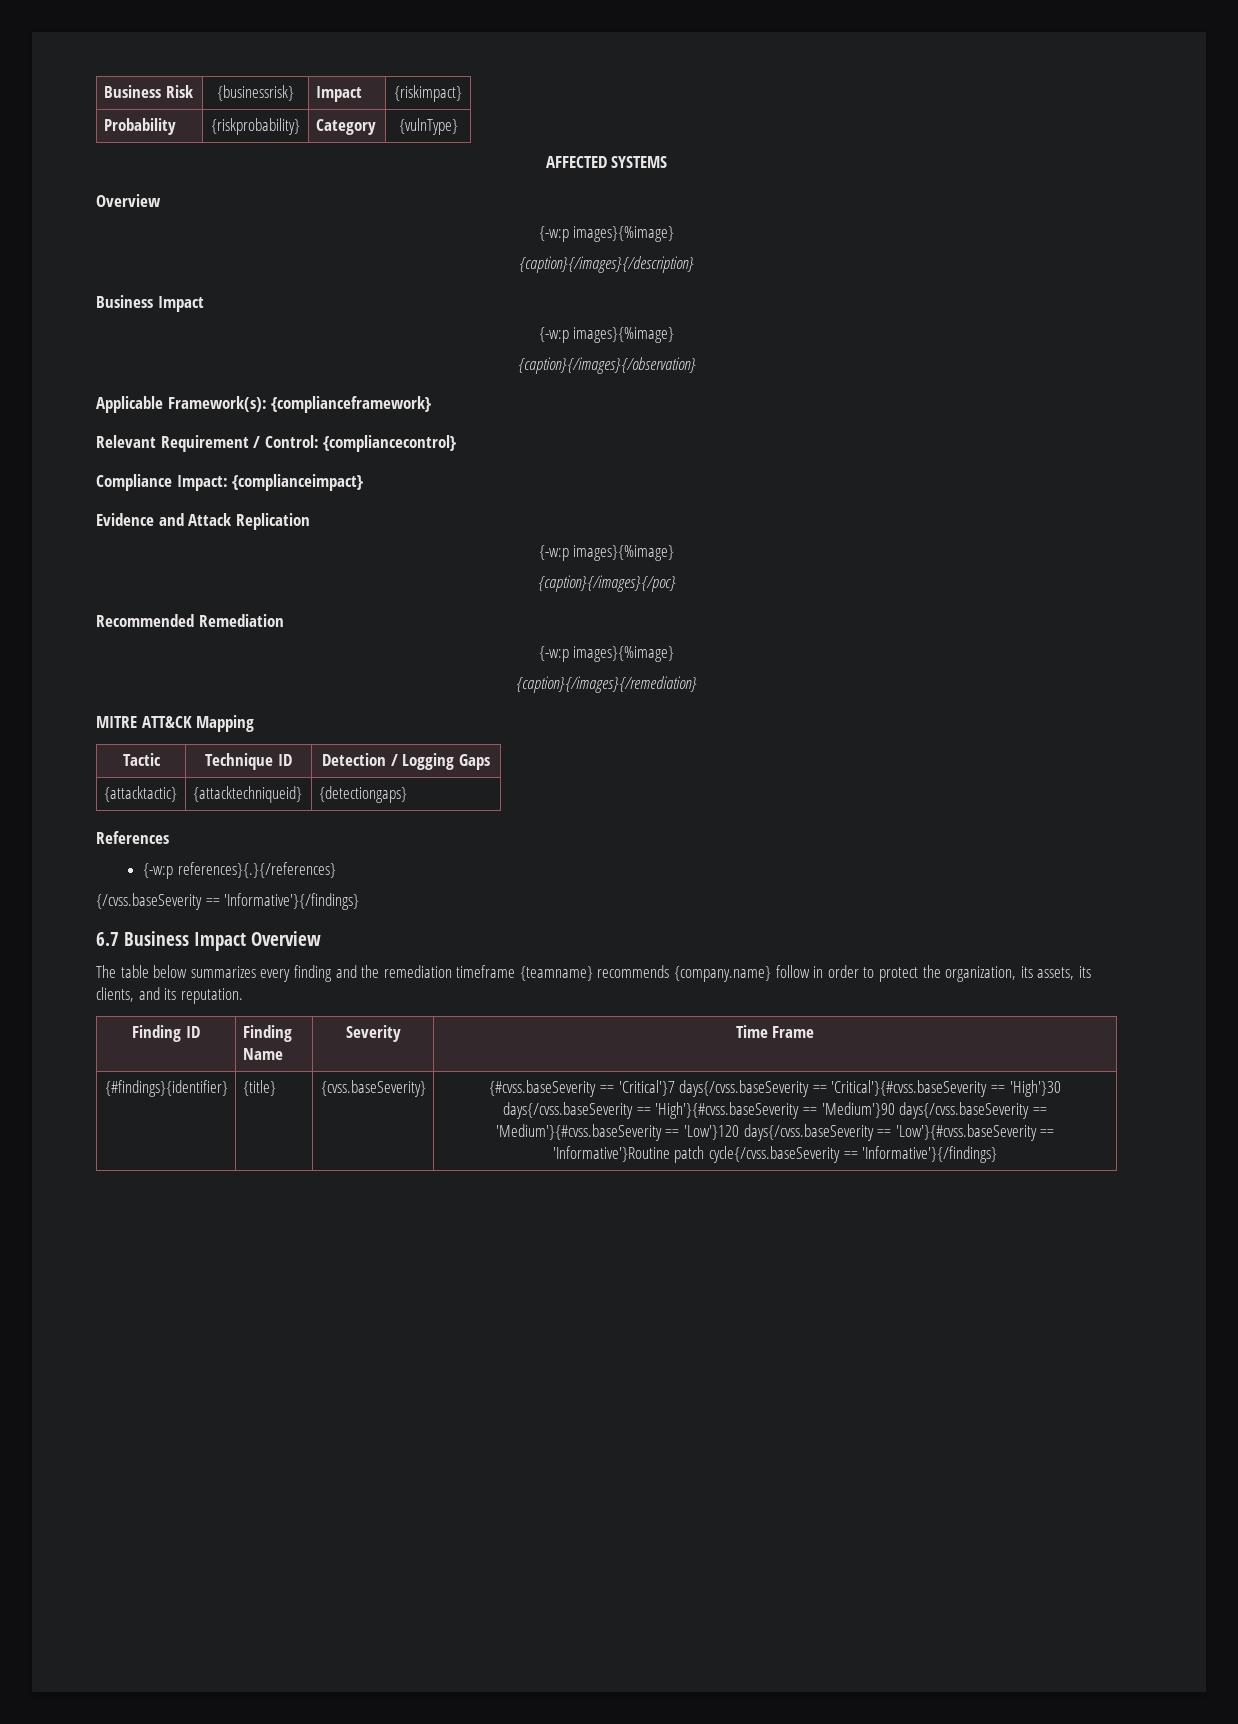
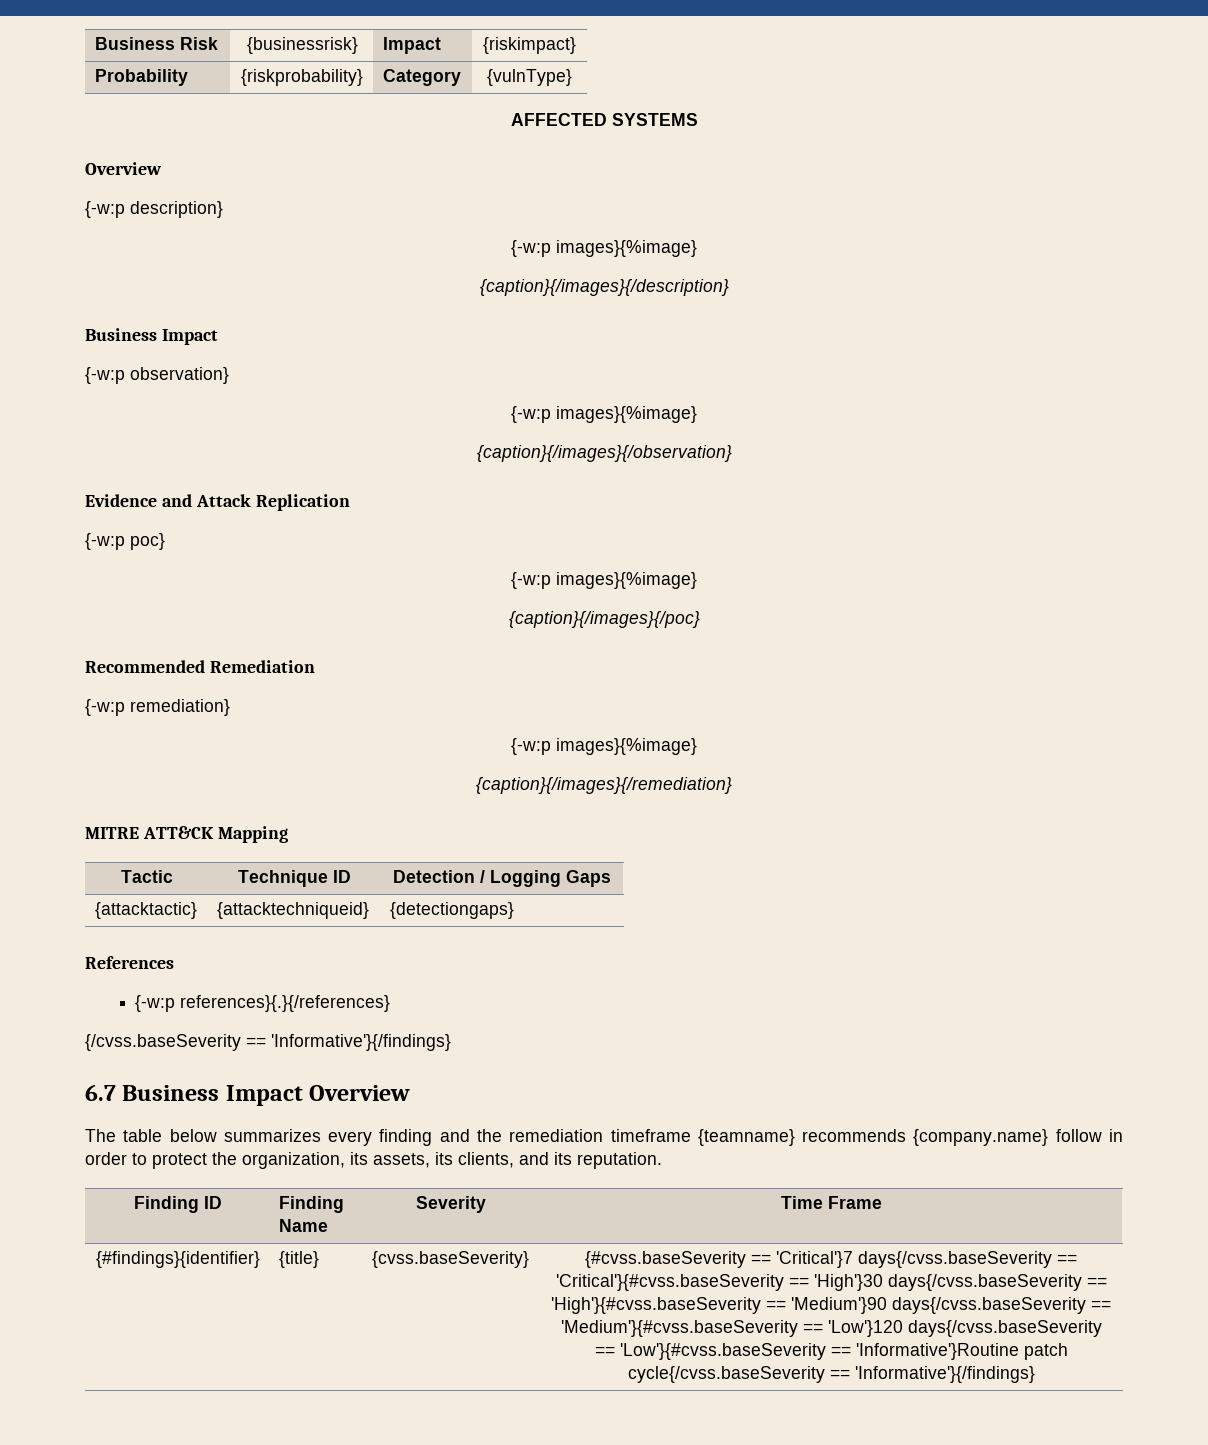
(161, 200) none -> [85,201,223,218] // {-w:p description}
(204, 304) none -> [85,367,229,384] // {-w:p observation}
[96,396,432,413] [96,435,457,452] [96,474,364,491] // Applicable Framework(s): {complianceframework} // Relevant Requirement / Control: {compliancecontrol} // Compliance Impact: {complianceimpact} -> (732, 453) none
(310, 521) none -> [85,533,165,550] // {-w:p poc}
(284, 620) none -> [85,699,230,716] // {-w:p remediation}

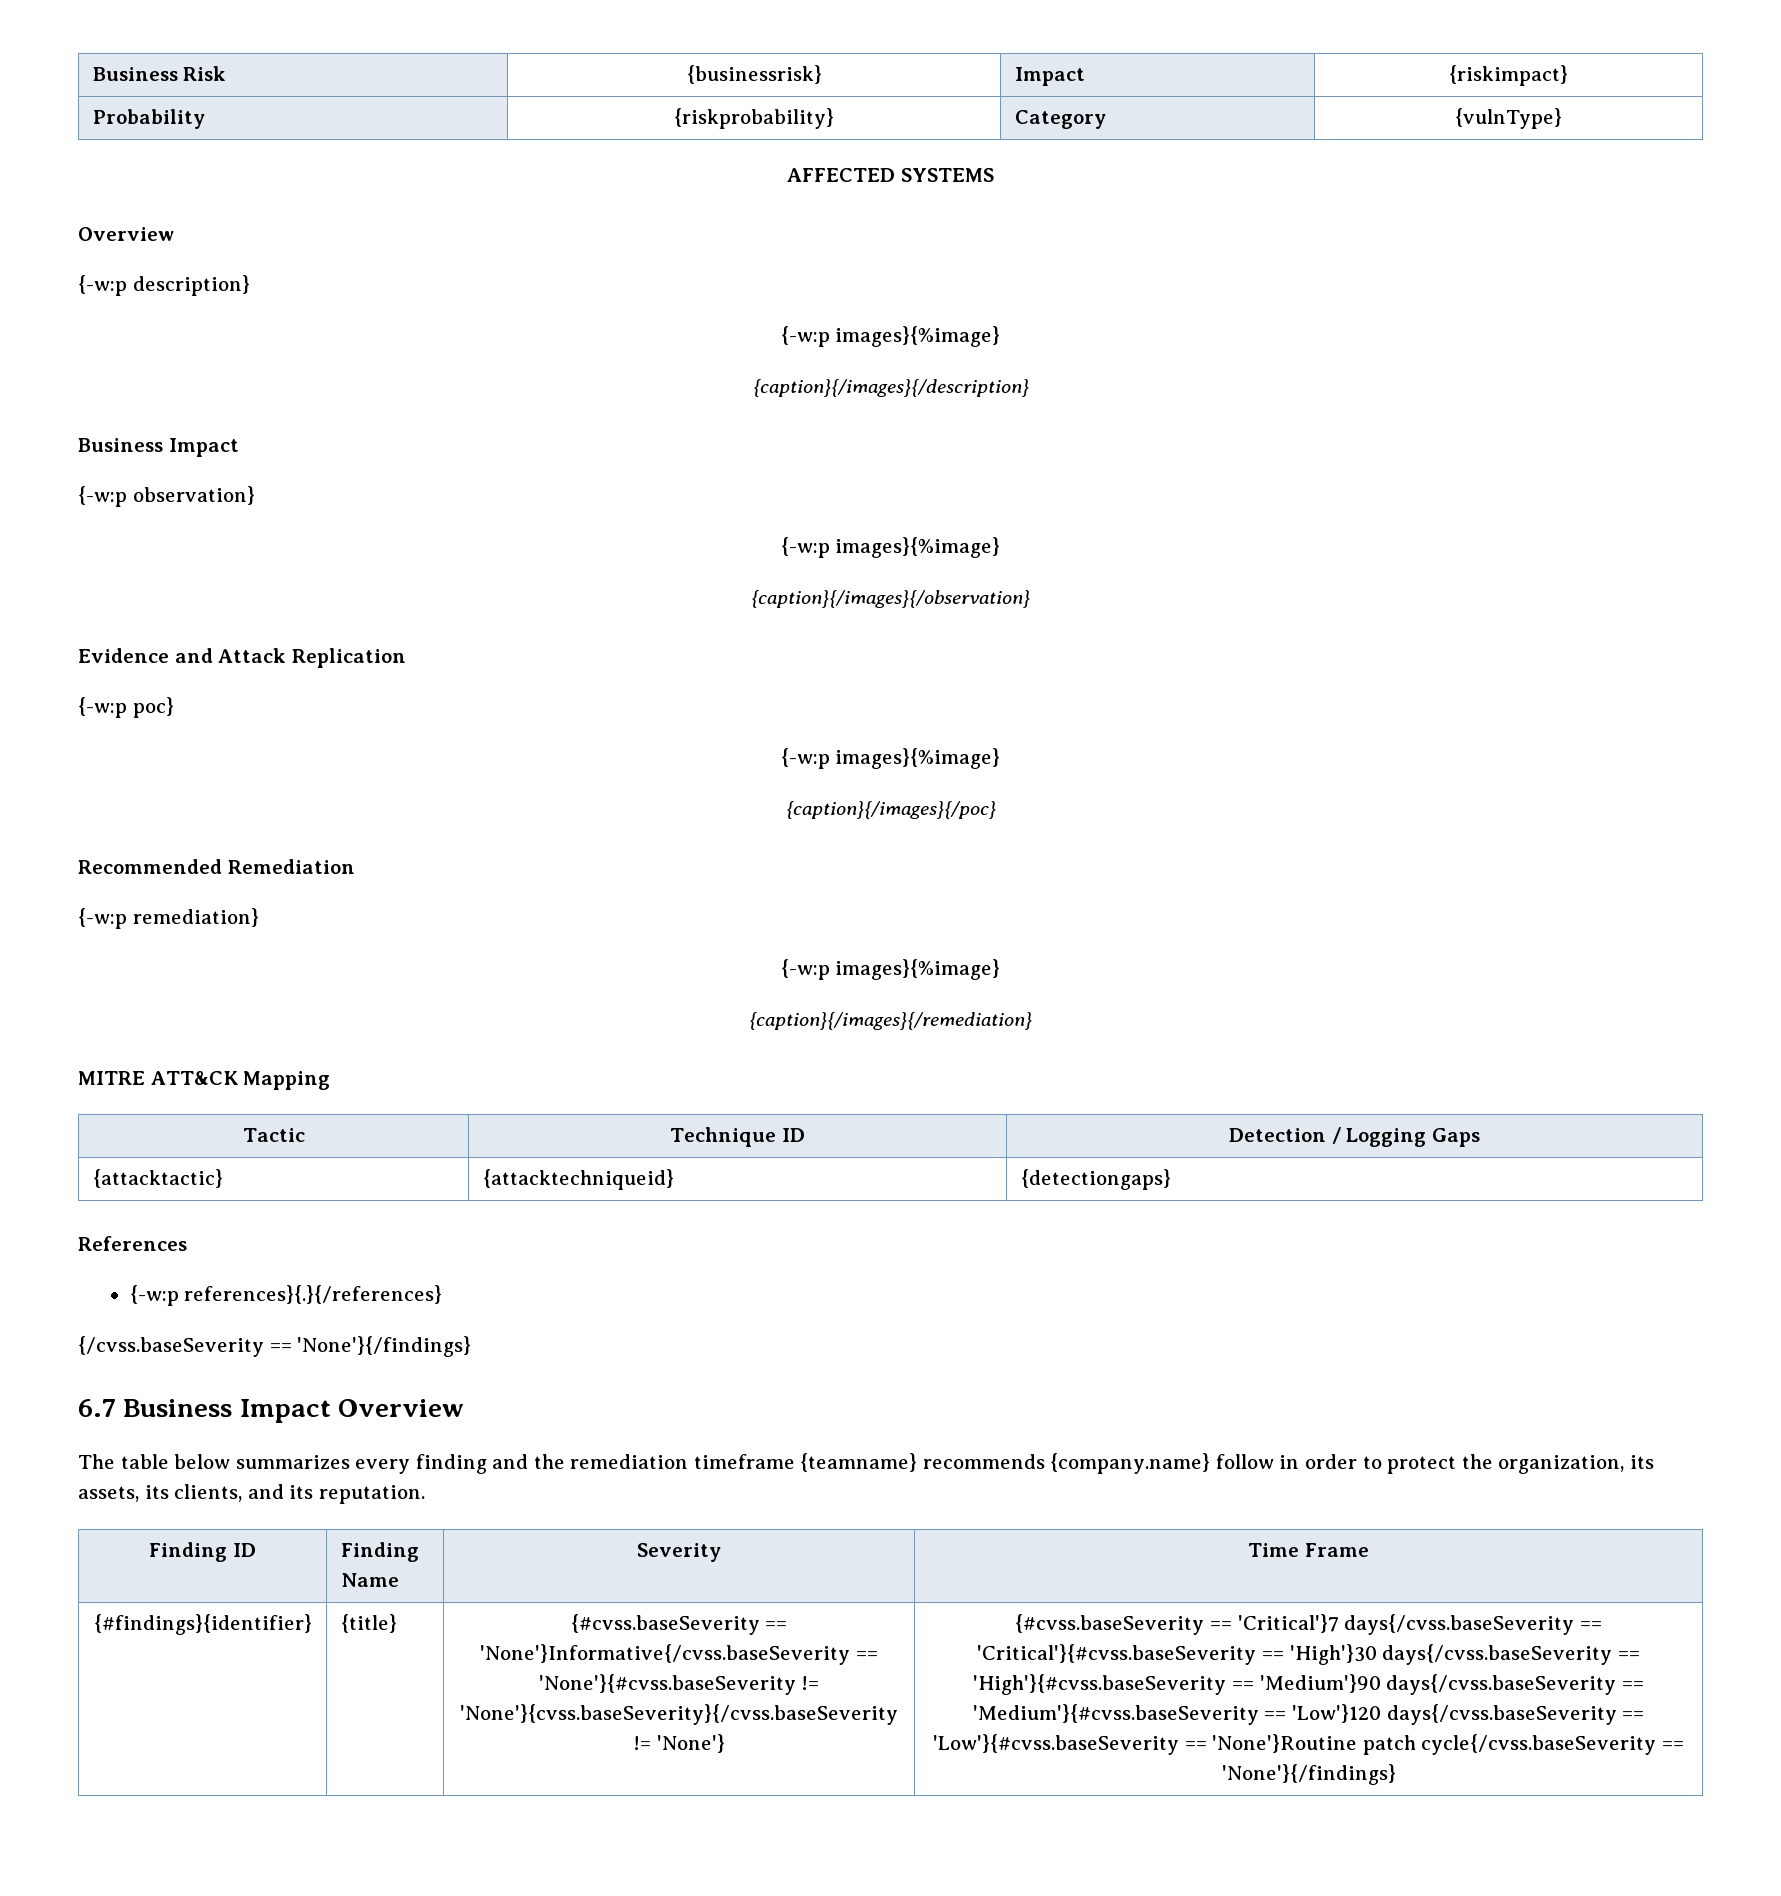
[271,1034,451,1051] 'Informative'}{/findings} -> [297,1336,472,1357] 'None'}{/findings}
[372,1251,529,1268] {cvss.baseSeverity} -> [570,1614,788,1635] [480,1644,878,1665] [538,1674,820,1695] [460,1704,898,1725] [633,1734,725,1753] {#cvss.baseSeverity == 'None'}Informative{/cvss.baseSeverity == 'None'}{#cvss.baseSeverity != 'None'}{cvss.baseSeverity}{/cvss.baseSeverity != 'None'}
[855,1343,1019,1360] 'Informative'}Routine -> [1212,1734,1358,1753] 'None'}Routine
[854,1366,1035,1383] 'Informative'}{/findings} -> [1221,1764,1396,1785] 'None'}{/findings}

